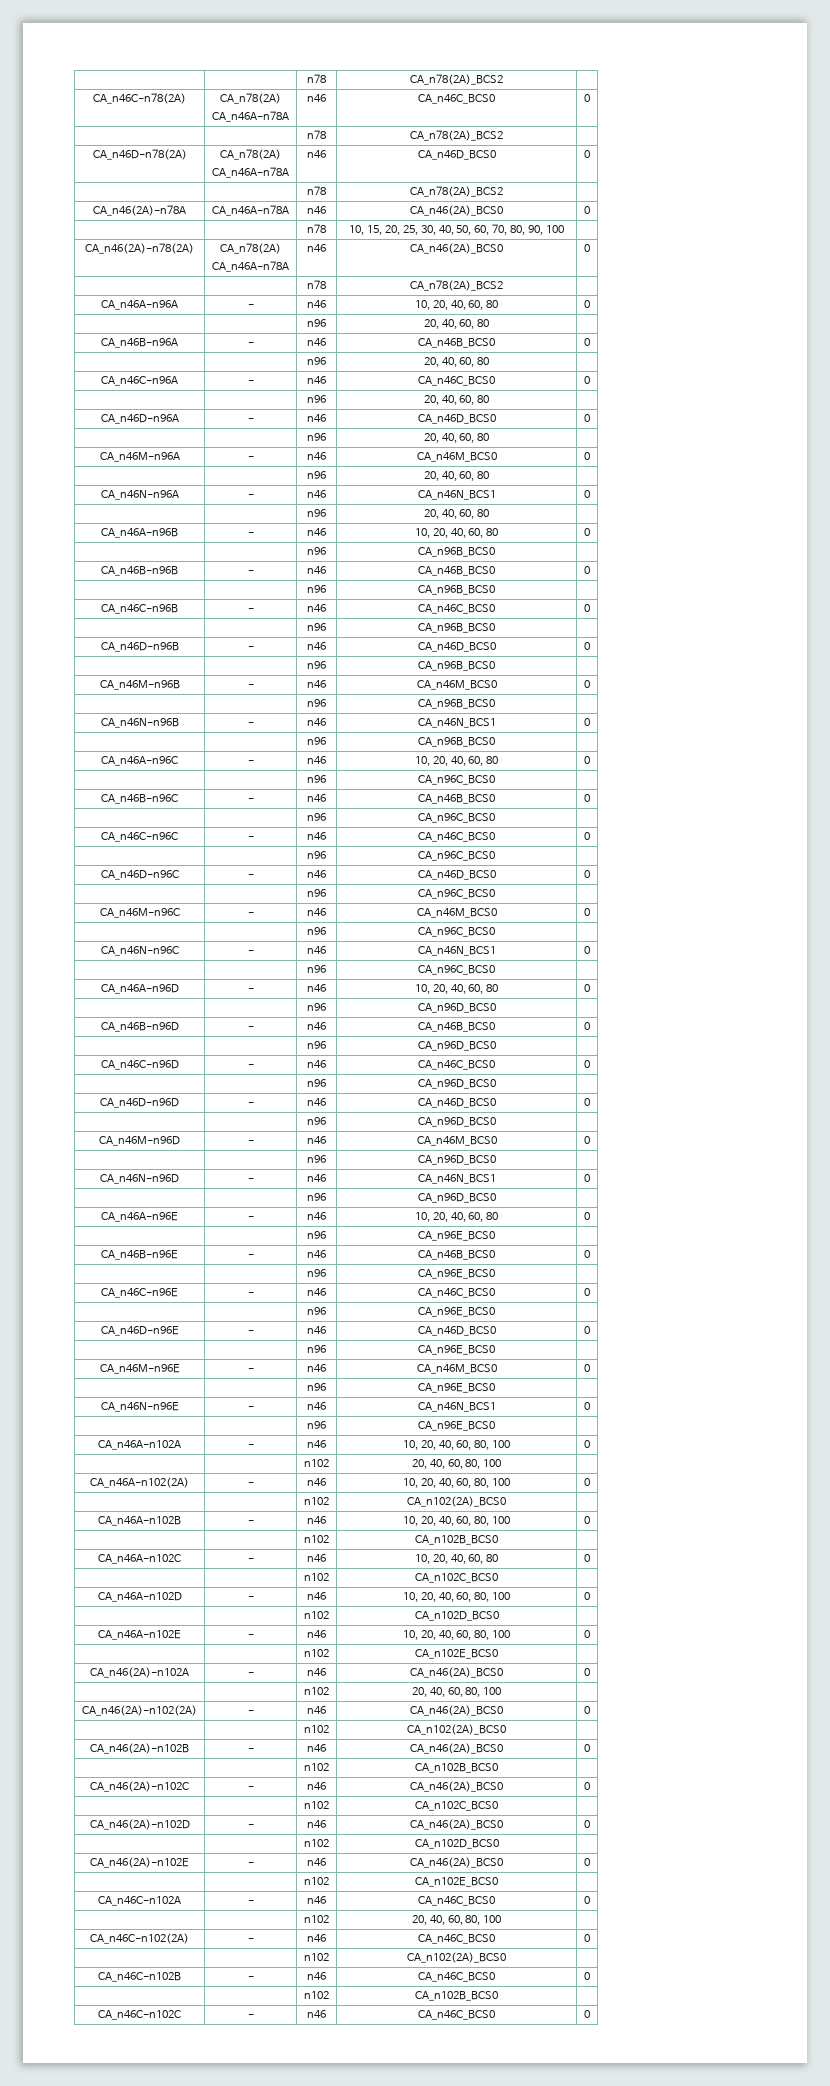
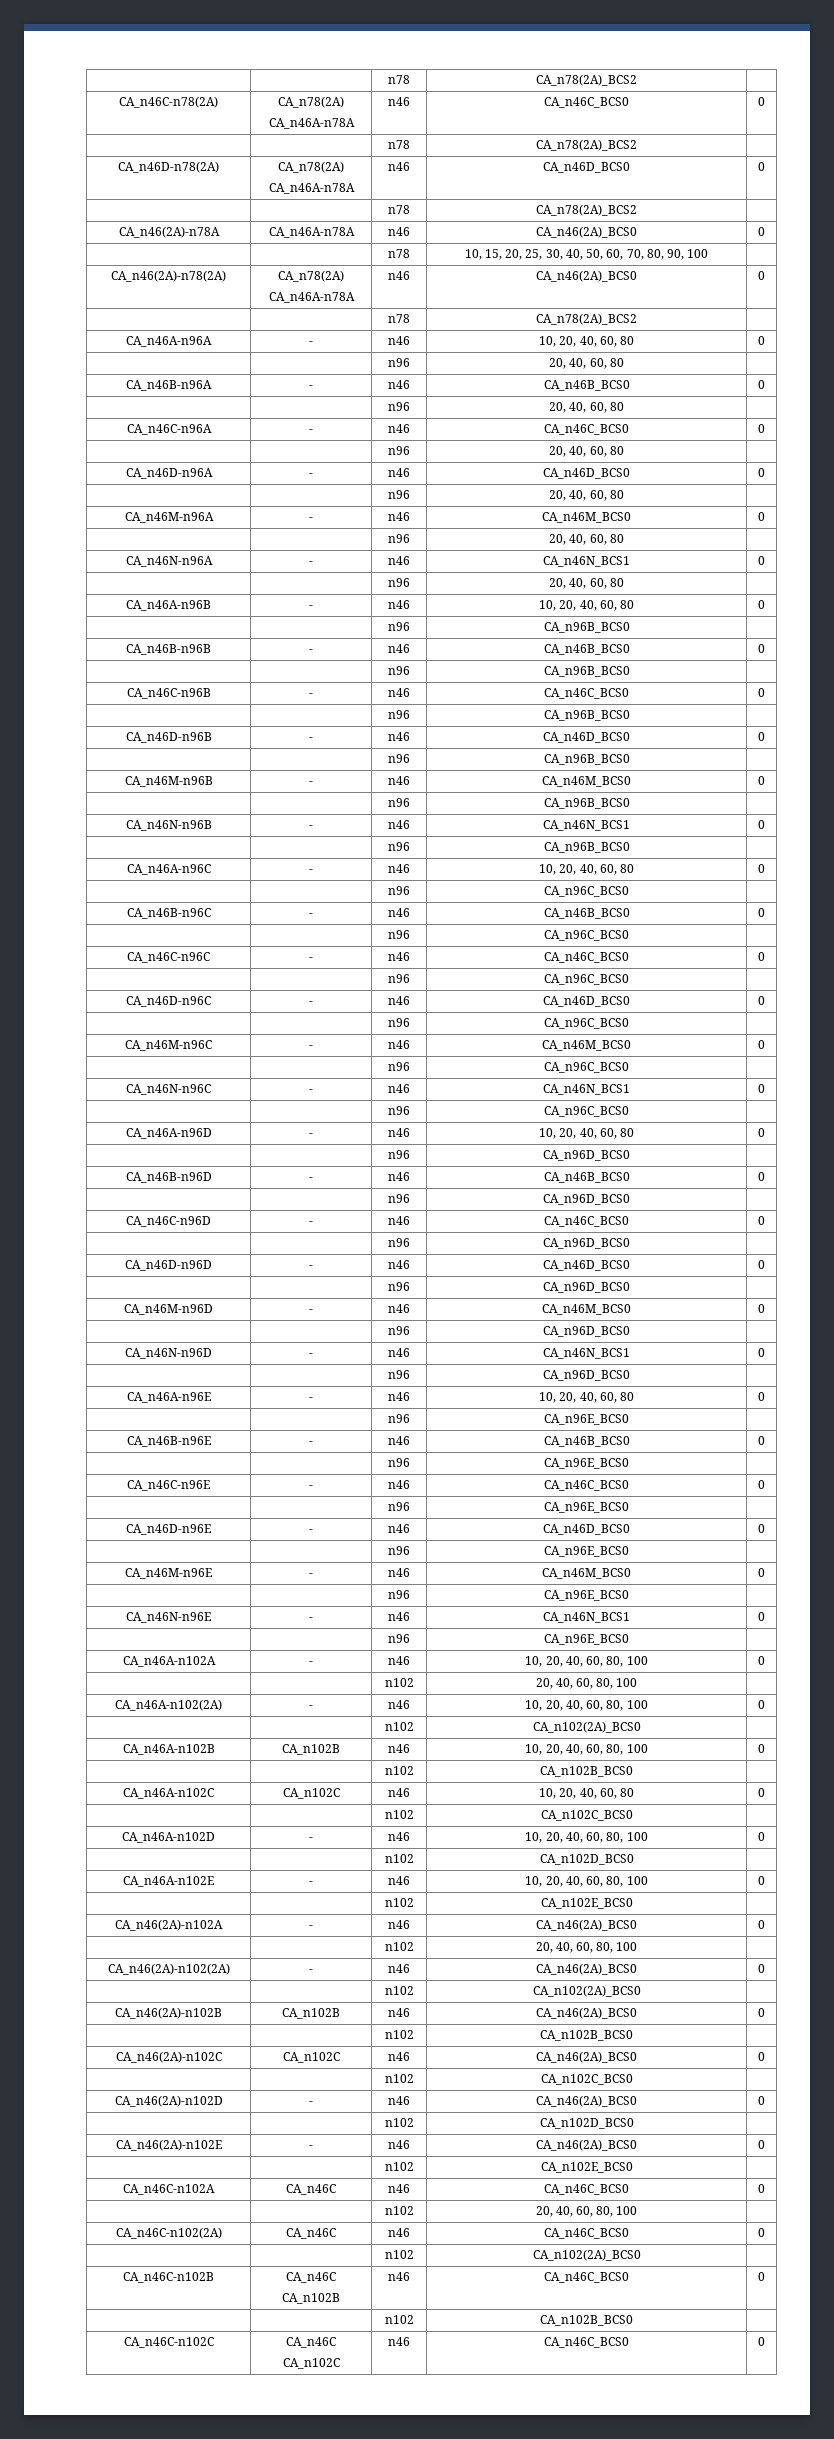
[247,1520,254,1524] - -> [282,1744,340,1755] CA_n102B
[247,1558,254,1562] - -> [282,1788,340,1799] CA_n102C
[247,1748,254,1752] - -> [282,2008,340,2019] CA_n102B
[247,1786,254,1790] - -> [282,2052,340,2063] CA_n102C
[247,1900,254,1904] - -> [286,2184,336,2195] CA_n46C
[247,1938,254,1942] - -> [286,2228,336,2239] CA_n46C
[247,1976,254,1980] - -> [286,2272,336,2283] [282,2293,340,2304] CA_n46C // CA_n102B
[247,2014,254,2018] - -> [286,2337,336,2348] [282,2358,340,2369] CA_n46C // CA_n102C

